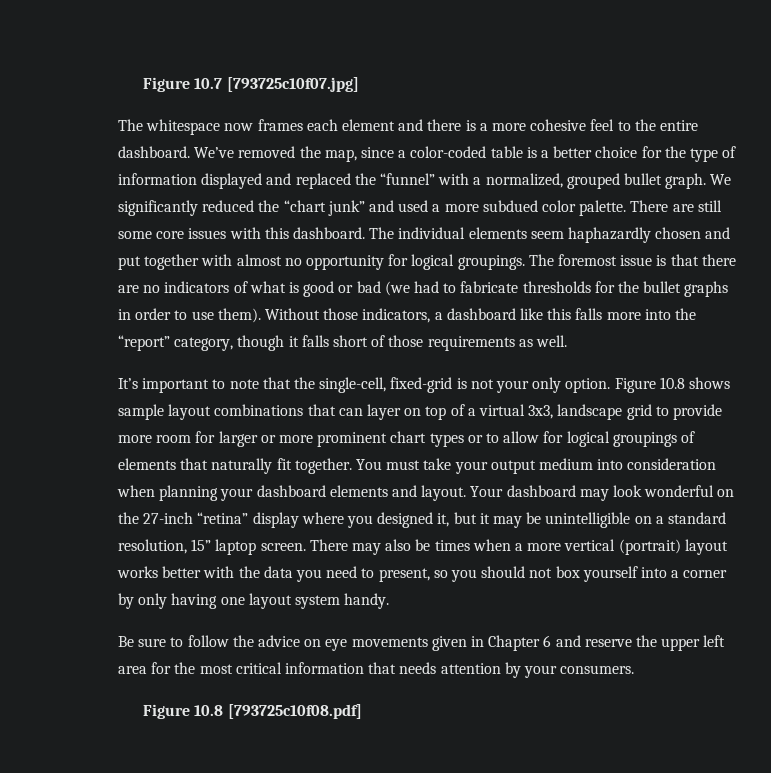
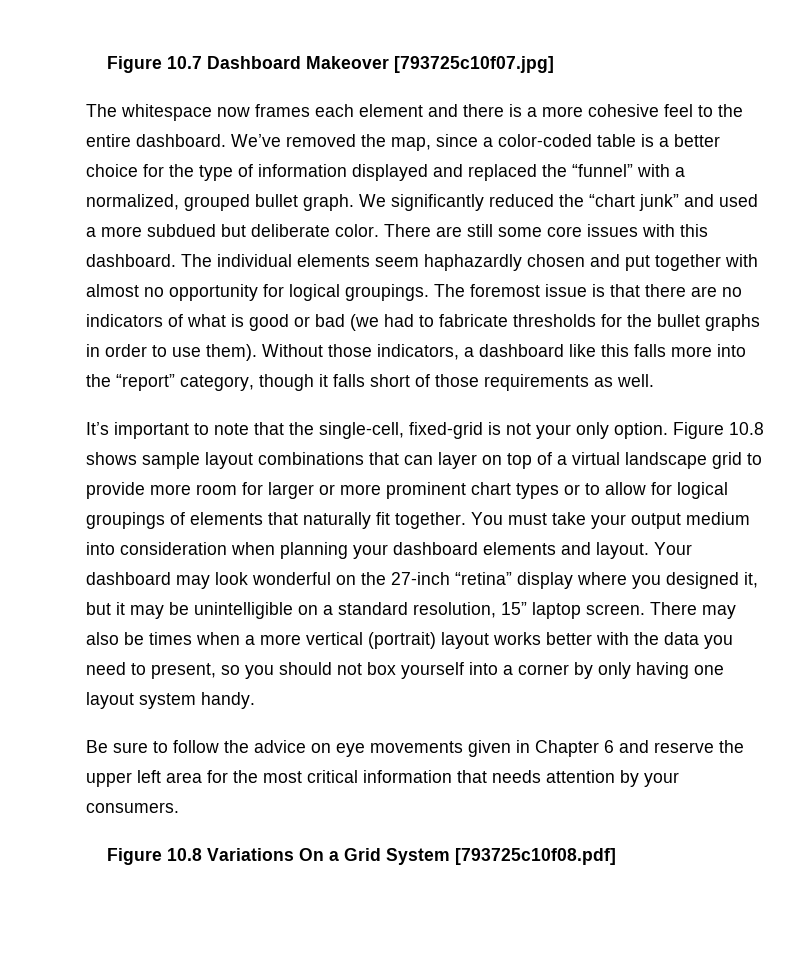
(223, 83) none -> [207,56,390,69] Dashboard Makeover
[541,200,627,216] color palette. -> [220,224,379,237] but deliberate color.
[528,405,554,419] 3x3, -> (620, 458) none
(224, 710) none -> [207,848,451,865] Variations On a Grid System

